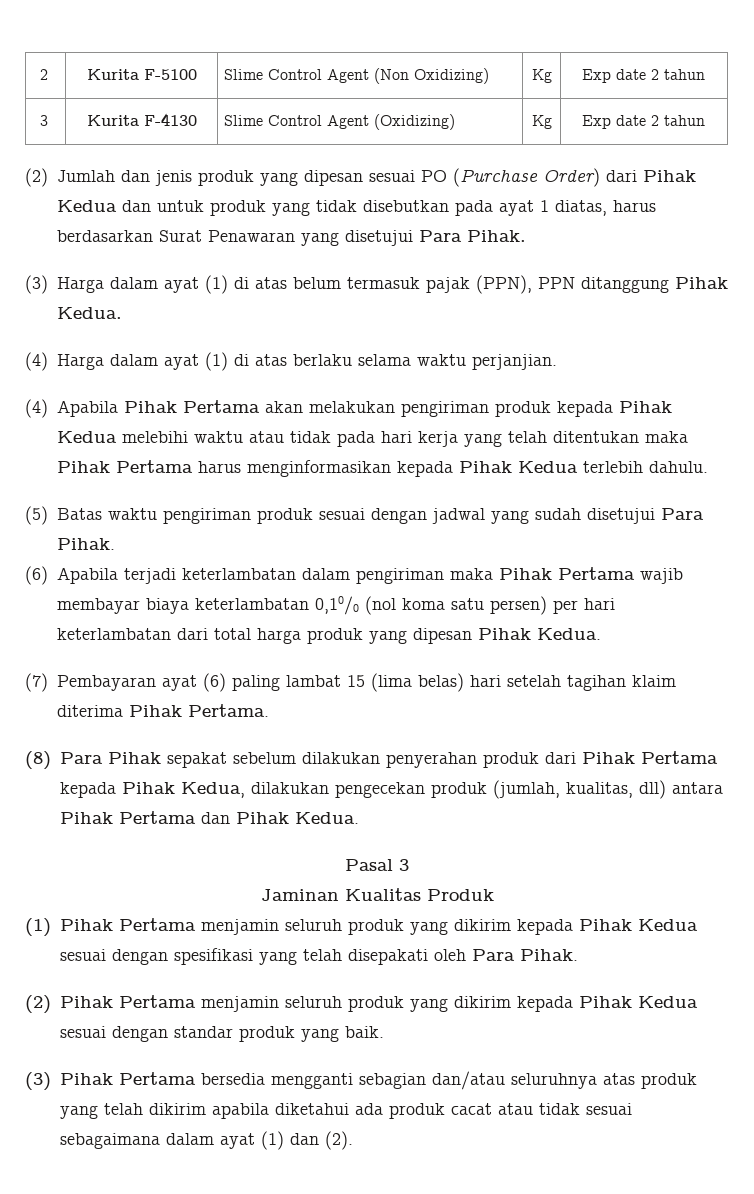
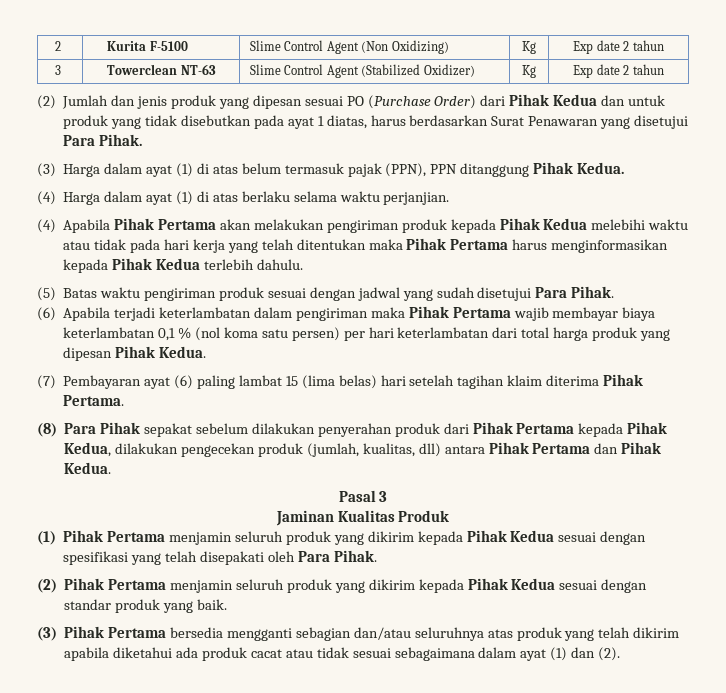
[86,113,197,126] [224,114,456,130] Kurita F-4130 | Slime Control Agent (Oxidizing) -> [107,64,216,75] [249,64,475,78] Towerclean NT-63 | Slime Control Agent (Stabilized Oxidizer)
[314,596,359,615] 0,10/0 -> [158,327,192,341] 0,1 %

